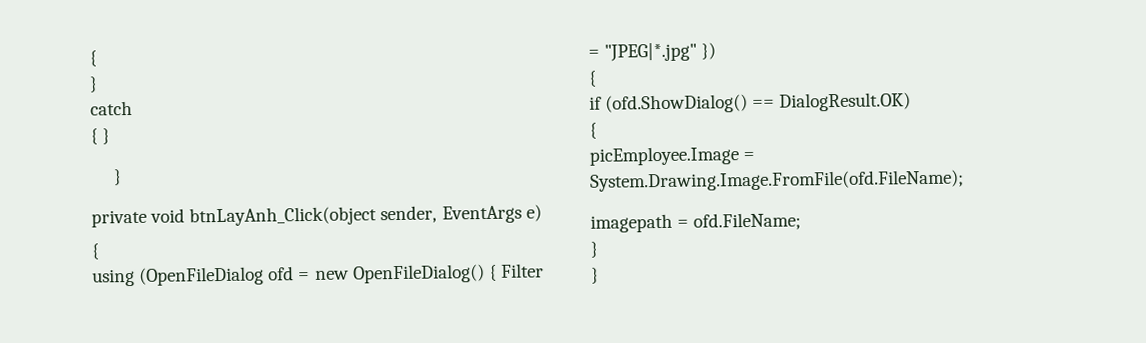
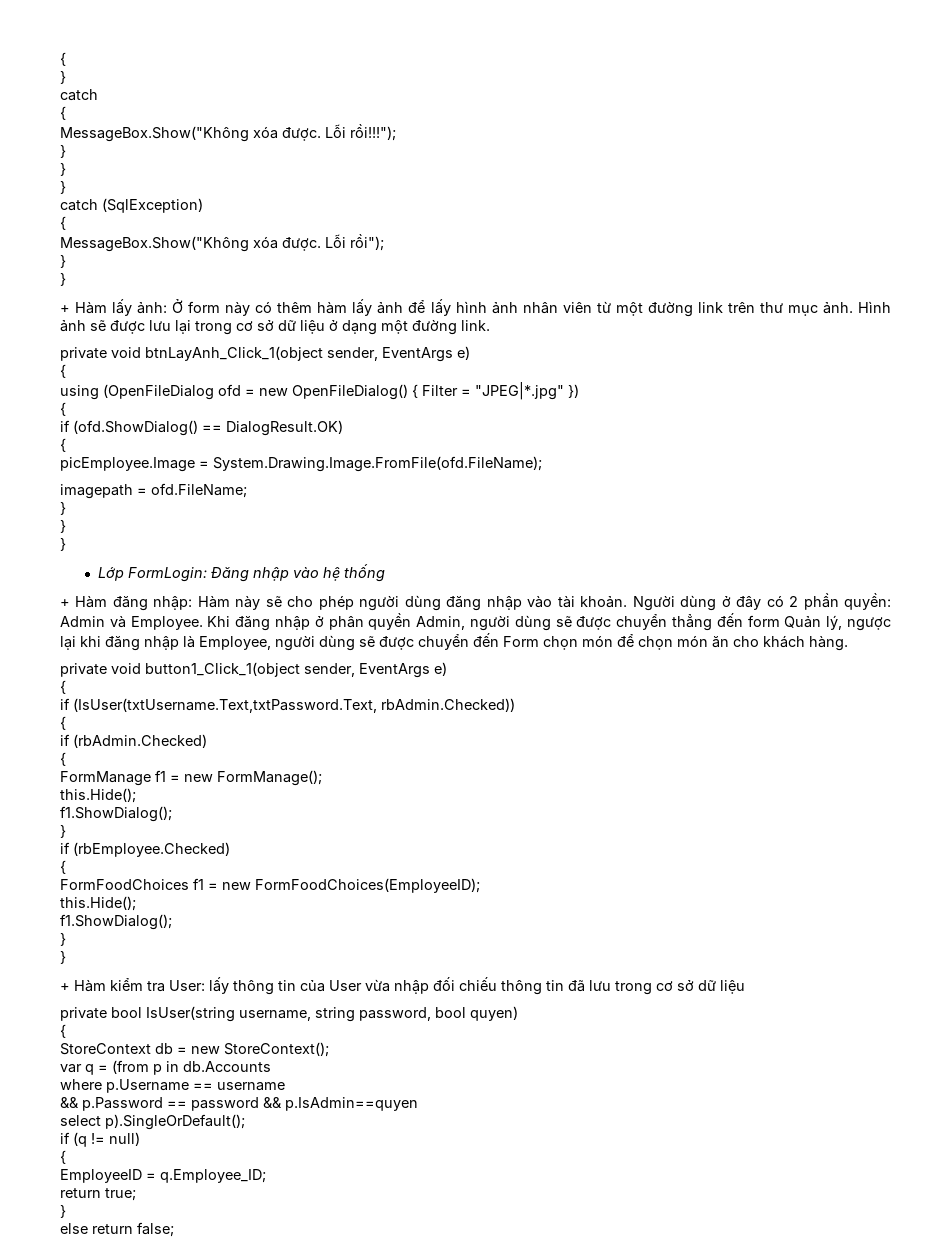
[102,128,111,145] [113,169,123,186] [91,206,378,228] } // } // private void btnLayAnh_Click(object -> [60,124,396,142] [60,144,66,158] [60,162,66,176] [60,180,66,194] [60,198,203,213] [60,216,66,230] [60,234,384,252] [60,254,66,268] [60,272,66,286] [60,299,892,317] [60,319,490,335] [60,346,323,361] // MessageBox.Show("Không xóa được. Lỗi rồi!!!"); // } // } // } // catch (SqlException) // { // MessageBox.Show("Không xóa được. Lỗi rồi"); // } // } // + Hàm lấy ảnh: Ở form này có thêm hàm lấy ảnh để lấy hình ảnh nhân viên từ một đường link trên thư mục ảnh. Hình ảnh sẽ được lưu lại trong cơ sở dữ liệu ở dạng một đường link. // private void btnLayAnh_Click_1(object
(599, 275) none -> [60,537,66,551] [97,564,385,582] [60,593,892,611] [60,613,891,631] [60,633,848,651] [60,662,447,678] [60,680,66,694] [60,698,515,713] [60,716,66,730] [60,734,207,748] [60,752,66,766] [60,770,322,786] [60,788,136,803] [60,806,172,822] [60,824,66,838] [60,842,230,857] [60,860,66,874] [60,878,480,893] [60,896,136,911] [60,914,172,930] [60,932,66,946] [60,950,66,964] [60,977,745,995] [60,1006,518,1022] [60,1024,66,1038] [60,1042,329,1057] [60,1060,271,1075] [60,1079,285,1093] [60,1097,418,1111] [60,1114,245,1130] [60,1132,140,1147] [60,1150,66,1164] [60,1169,266,1183] [60,1188,136,1201] [60,1204,66,1218] [60,1222,174,1237] // } // Lớp FormLogin: Đăng nhập vào hệ thống // + Hàm đăng nhập: Hàm này sẽ cho phép người dùng đăng nhập vào tài khoản. Người dùng ở đây có 2 phần quyền: Admin và Employee. Khi đăng nhập ở phân quyền Admin, người dùng sẽ được chuyển thẳng đến form Quản lý, ngược lại khi đăng nhập là Employee, người dùng sẽ được chuyển đến Form chọn món để chọn món ăn cho khách hàng. // private void button1_Click_1(object sender, EventArgs e) // { // if (IsUser(txtUsername.Text,txtPassword.Text, rbAdmin.Checked)) // { // if (rbAdmin.Checked) // { // FormManage f1 = new FormManage(); // this.Hide(); // f1.ShowDialog(); // } // if (rbEmployee.Checked) // { // FormFoodChoices f1 = new FormFoodChoices(EmployeeID); // this.Hide(); // f1.ShowDialog(); // } // } // + Hàm kiểm tra User: lấy thông tin của User vừa nhập đối chiếu thông tin đã lưu trong cơ sở dữ liệu // private bool IsUser(string username, string password, bool quyen) // { // StoreContext db = new StoreContext(); // var q = (from p in db.Accounts // where p.Username == username // && p.Password == password && p.IsAdmin==quyen // select p).SingleOrDefault(); // if (q != null) // { // EmployeeID = q.Employee_ID; // return true; // } // else return false;

